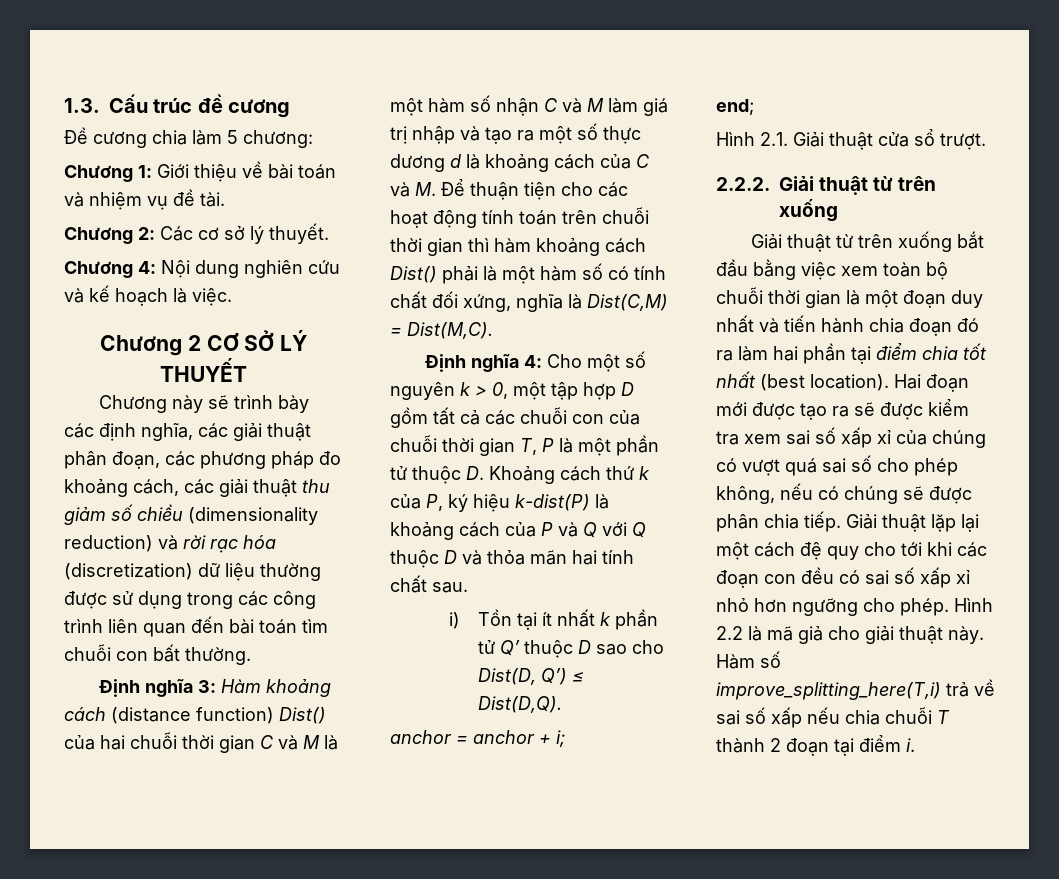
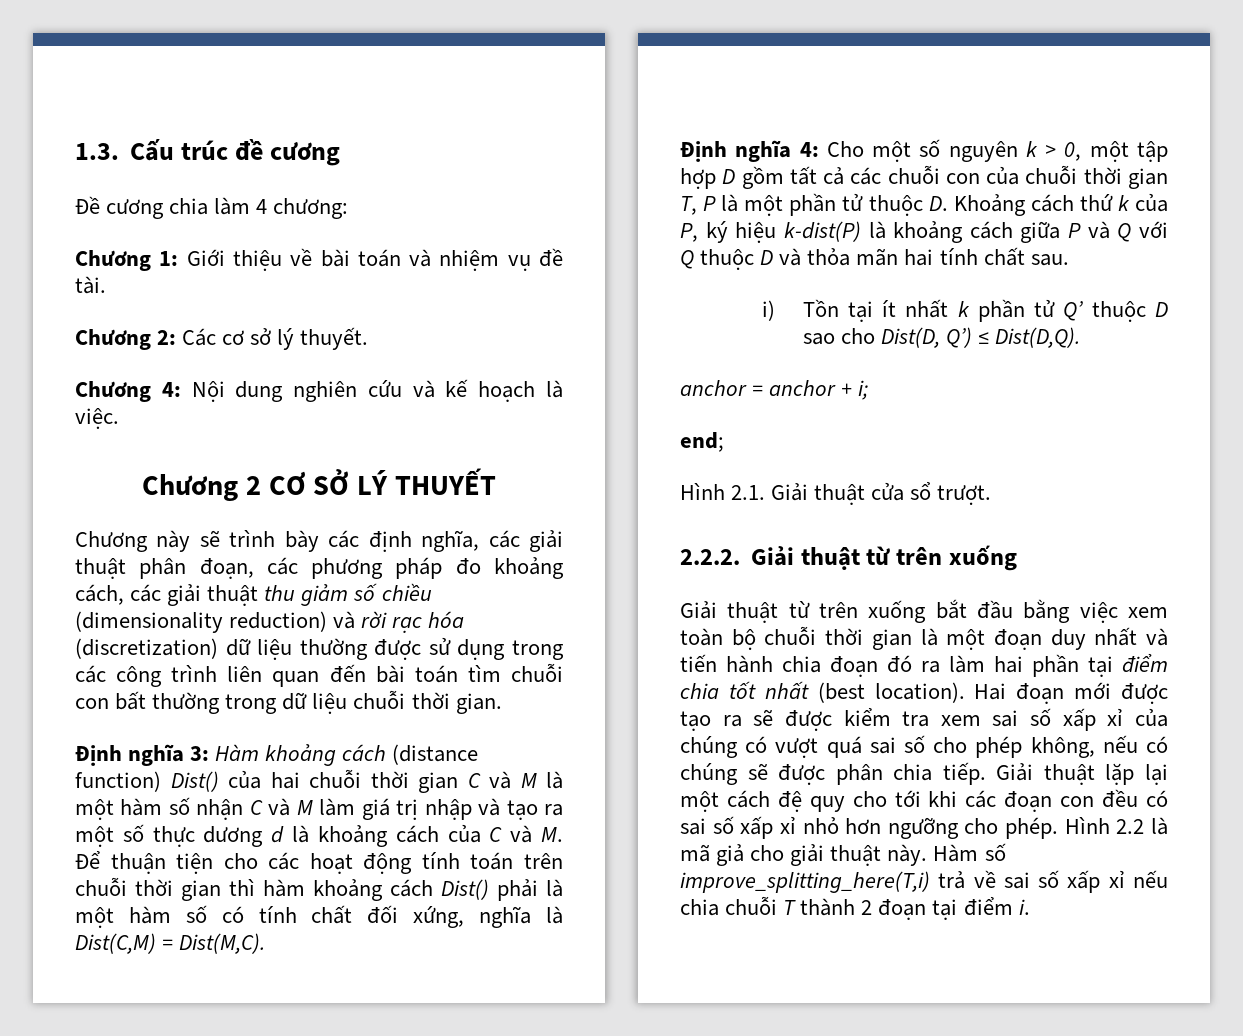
[227,130,238,144] 5 -> [256,199,268,214] 4
[185,647,251,665] thường. -> [152,690,502,714] thường trong dữ liệu chuỗi thời gian.
[505,522,536,537] của -> [1020,221,1061,243] giữa
(802, 717) none -> [1108,870,1125,888] xỉ

